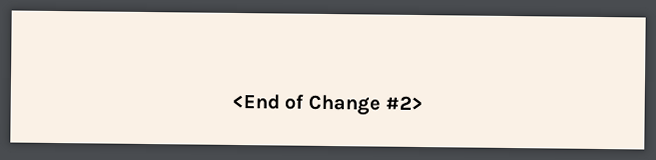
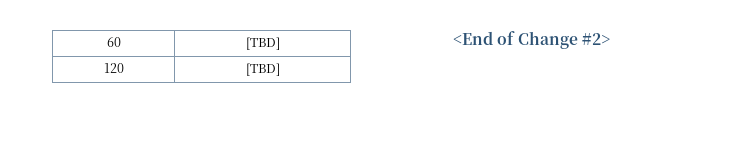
(231, 101) none -> [106,37,121,47] [245,37,280,50] [103,63,124,73] [245,63,280,76] 60 | [TBD] // 120 | [TBD] //

